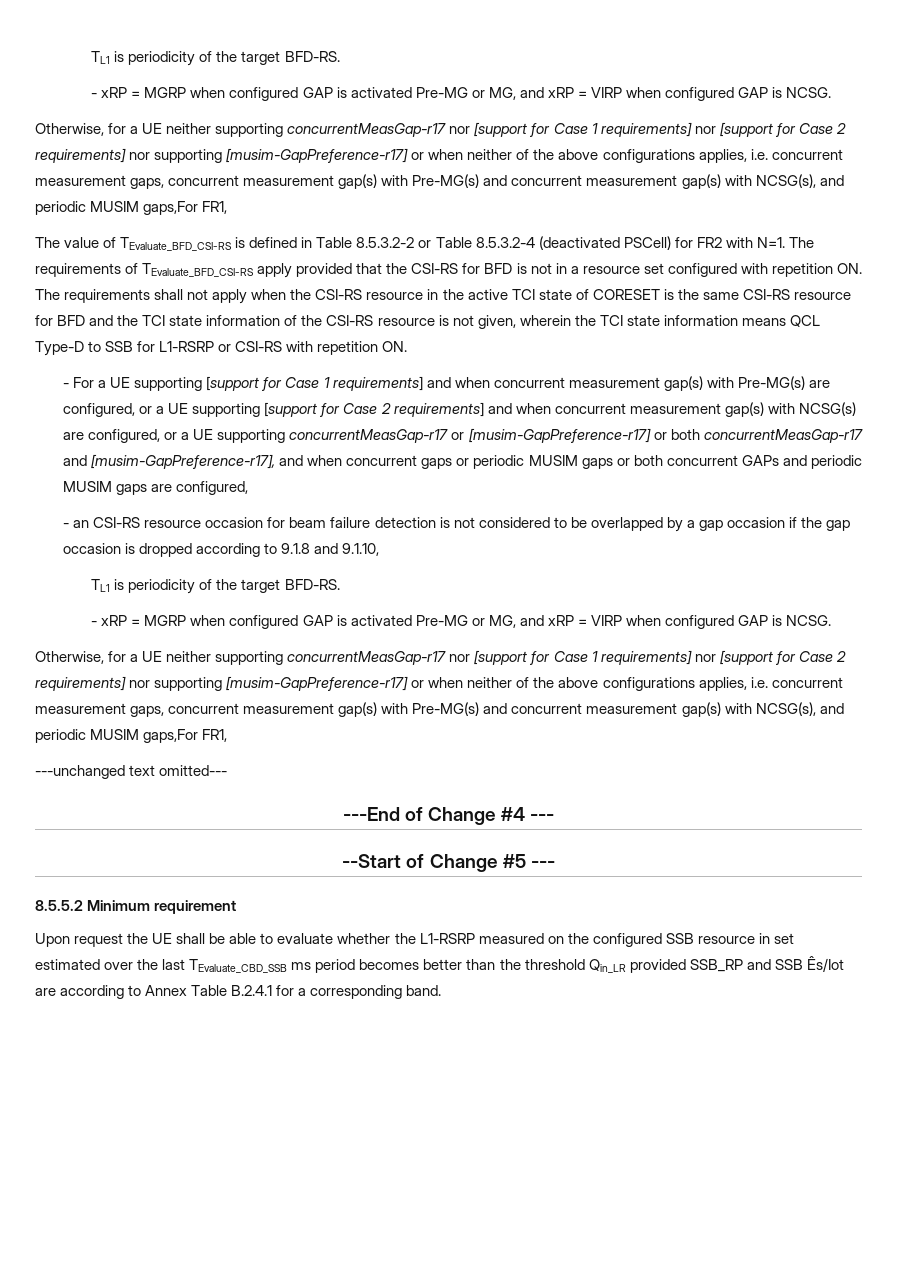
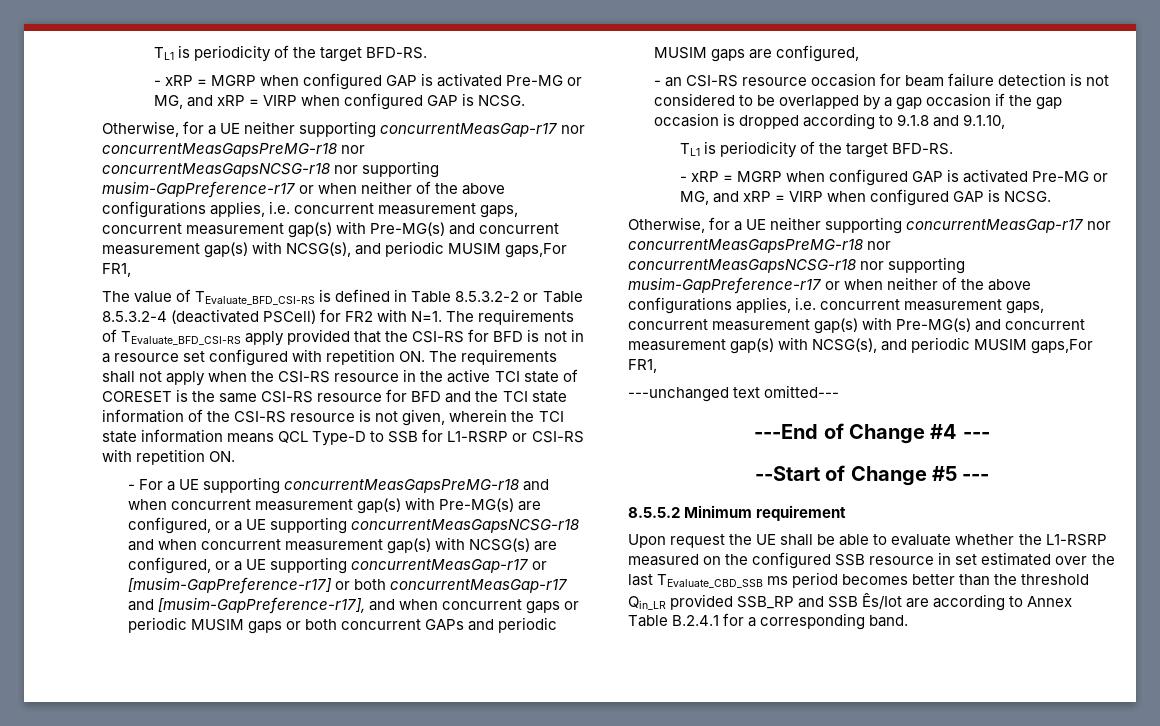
[474,122,846,137] [35,148,409,163] [support for Case 1 requirements] nor [support for Case 2 requirements] nor supporting [musim-GapPreference-r17] -> [102,143,366,157] [102,161,440,178] [102,181,295,198] concurrentMeasGapsPreMG-r18 nor concurrentMeasGapsNCSG-r18 nor supporting musim-GapPreference-r17
[206,376,423,391] [support for Case 1 requirements] -> [284,479,520,493] concurrentMeasGapsPreMG-r18
[264,402,484,417] [support for Case 2 requirements] -> [351,519,580,533] concurrentMeasGapsNCSG-r18
[474,650,846,665] [35,676,409,691] [support for Case 1 requirements] nor [support for Case 2 requirements] nor supporting [musim-GapPreference-r17] -> [628,239,892,253] [628,257,966,274] [628,277,821,294] concurrentMeasGapsPreMG-r18 nor concurrentMeasGapsNCSG-r18 nor supporting musim-GapPreference-r17

